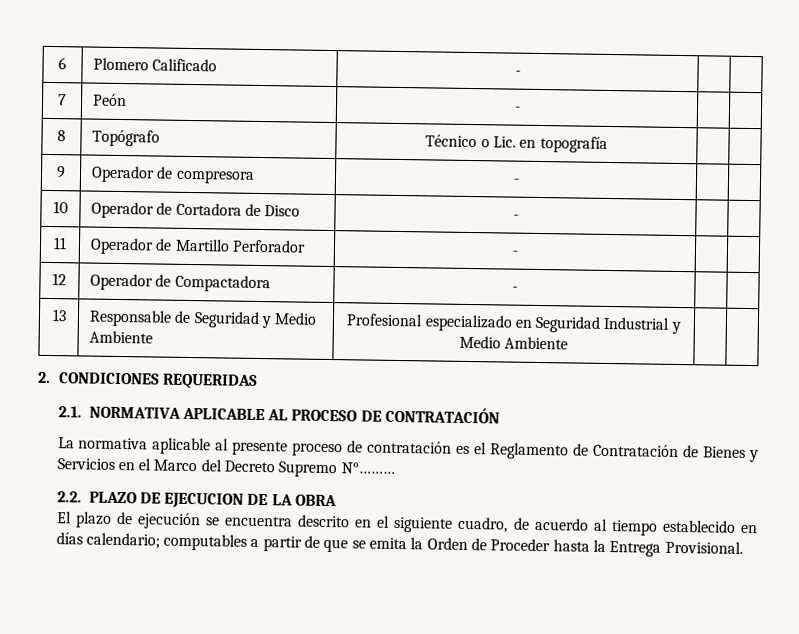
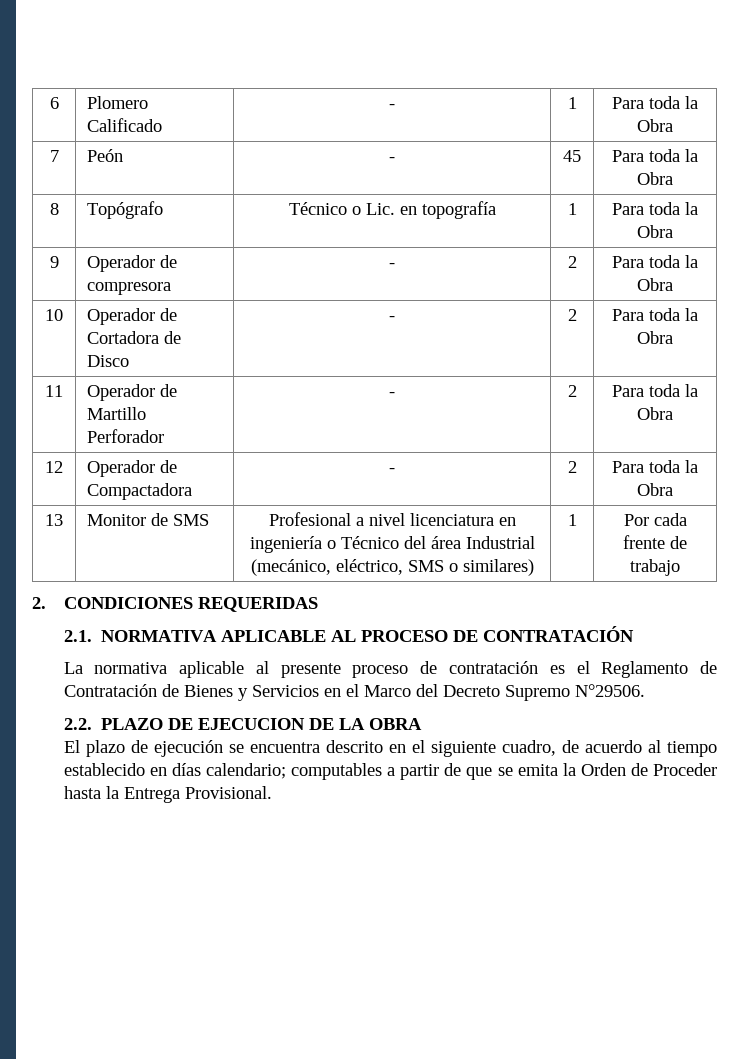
[57,94,67,106] [92,93,128,107] [513,106,521,112] | // 7 | Peón | - | | -> [567,97,577,109] [612,96,698,109] [637,119,673,132] [49,150,59,162] [87,149,124,162] [389,157,395,162] [563,150,581,162] [612,149,698,162] [637,172,673,185] 1 | Para toda la Obra // 7 | Peón | - | 45 | Para toda la Obra
(608, 144) | -> [567,203,577,215] [612,202,698,215] [637,225,673,238] 1 | Para toda la Obra
(519, 181) | -> [567,256,577,268] [612,255,698,268] [637,278,673,291] 2 | Para toda la Obra
(519, 217) | -> [567,309,577,321] [612,308,698,321] [637,331,673,344] 2 | Para toda la Obra
(518, 253) | -> [567,385,577,397] [612,384,698,397] [637,407,673,420] 2 | Para toda la Obra
[51,309,67,322] [89,309,318,329] [89,330,154,344] [346,313,681,335] [458,335,569,350] | // 13 | Responsable de Seguridad y Medio Ambiente | Profesional especializado en Seguridad Industrial y Medio Ambiente | | -> [567,461,577,473] [612,460,698,473] [637,483,673,496] [45,514,63,526] [87,513,210,526] [268,512,516,526] [249,536,535,553] [250,559,534,576] [567,514,577,526] [623,513,687,526] [623,535,687,549] [630,559,680,576] 2 | Para toda la Obra // 13 | Monitor de SMS | Profesional a nivel licenciatura en ingeniería o Técnico del área Industrial (mecánico, eléctrico, SMS o similares) | 1 | Por cada frente de trabajo
[340,462,395,474] N°……… -> [574,684,645,697] N°29506.

